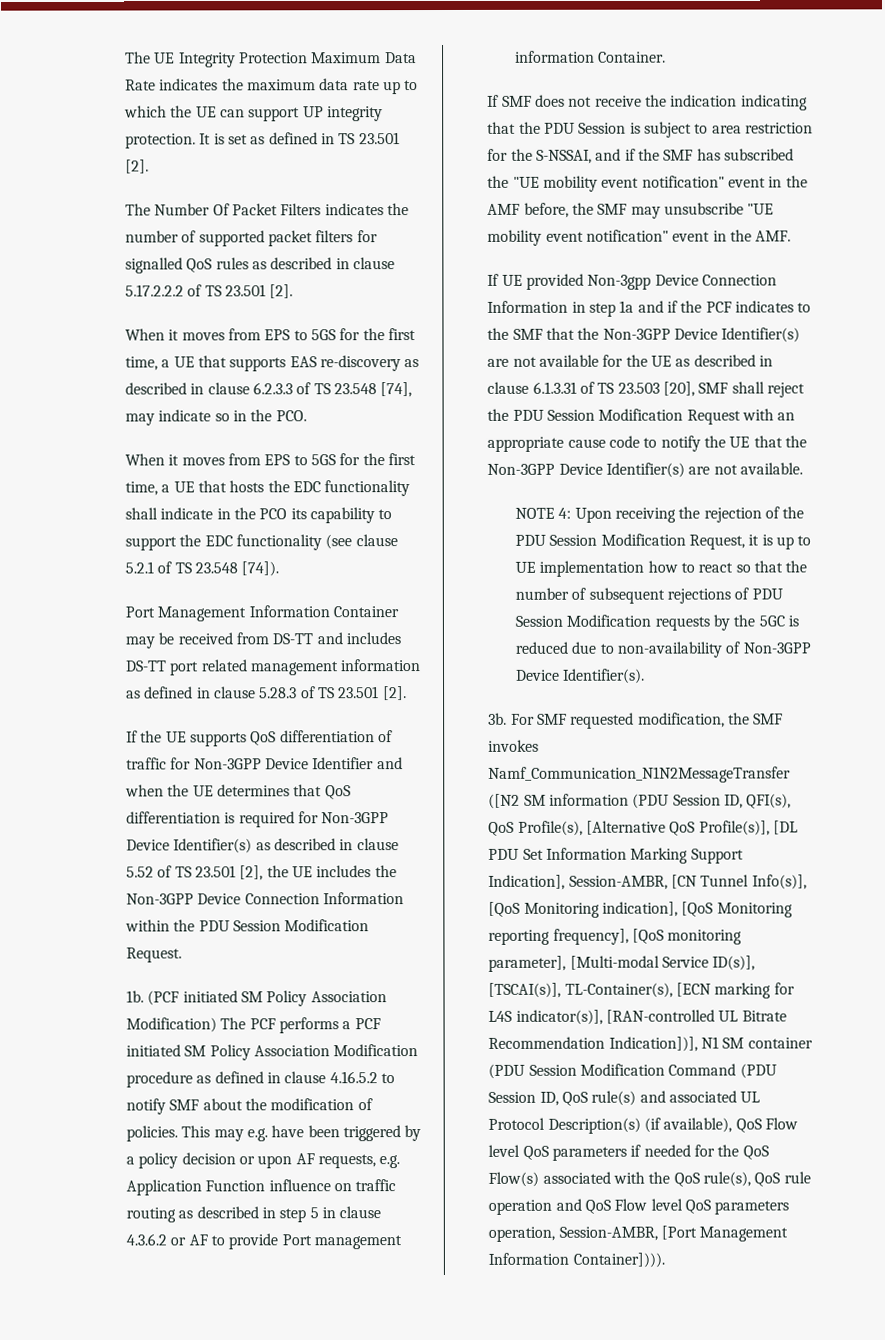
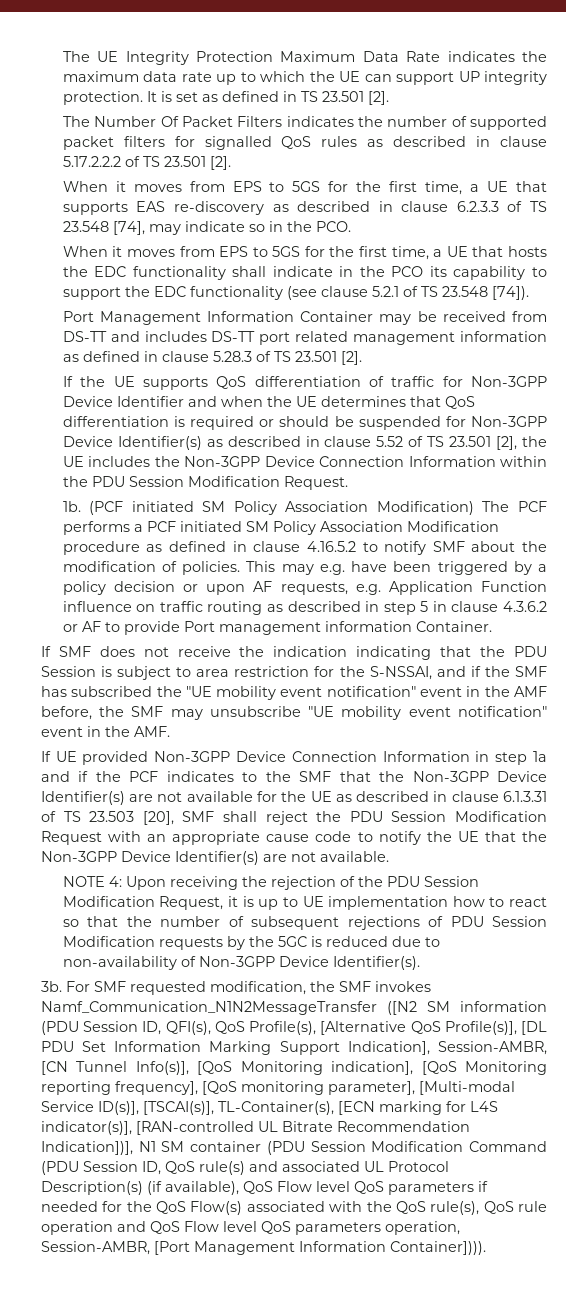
(295, 819) none -> [259,416,441,430] or should be suspended
[587,274,652,290] Non-3gpp -> [154,751,231,762] Non-3GPP

